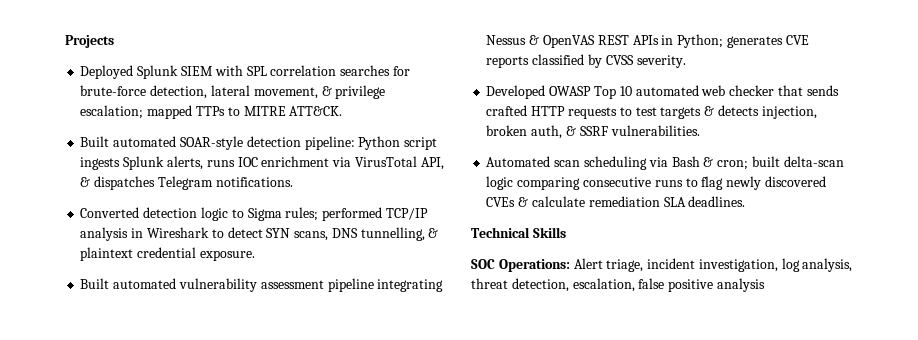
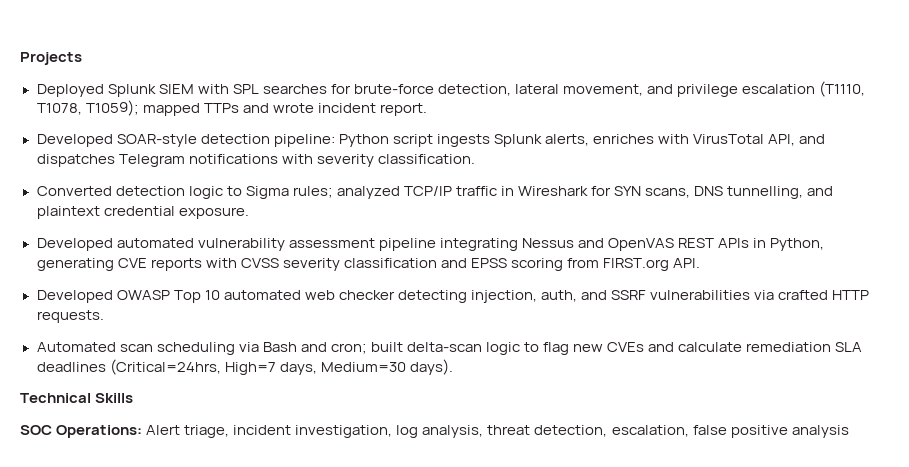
[270,65,337,76] correlation -> (259, 89) none
[321,85,386,99] [80,105,343,119] [80,136,177,147] & privilege escalation; mapped TTPs to MITRE ATT&CK. // Built automated -> [647,81,866,97] [36,100,427,116] [36,134,113,147] and privilege escalation (T1110, T1078, T1059); mapped TTPs and wrote incident report. // Developed
[206,156,352,167] runs IOC enrichment via -> [592,134,689,144] enriches with
[80,177,91,187] & -> [799,134,826,144] and
[215,177,293,187] notifications. -> [188,154,475,167] notifications with severity classification.
[322,207,428,221] [80,227,263,241] performed TCP/IP analysis in Wireshark to detect -> [336,186,612,199] analyzed TCP/IP traffic in Wireshark for
[428,228,439,238] & -> [807,186,834,196] and
[80,278,110,289] Built -> [36,238,113,251] Developed
[529,35,540,45] & -> [577,238,604,248] and
[677,34,809,48] [486,54,686,68] Python; generates CVE reports classified by CVSS severity. -> [770,238,825,251] [36,258,701,271] Python, generating CVE reports with CVSS severity classification and EPSS scoring from FIRST.org API.
[777,85,839,96] [486,105,817,119] [486,125,700,139] that sends crafted HTTP requests to test targets & detects injection, broken auth, & SSRF vulnerabilities. -> [397,290,870,303] [36,310,104,323] detecting injection, auth, and SSRF vulnerabilities via crafted HTTP requests.
[703,157,714,167] & -> [300,342,327,352] and
[517,176,826,190] [486,196,746,207] comparing consecutive runs to flag newly discovered CVEs & calculate remediation SLA deadlines. -> [524,342,863,355] [36,359,453,375] to flag new CVEs and calculate remediation SLA deadlines (Critical=24hrs, High=7 days, Medium=30 days).

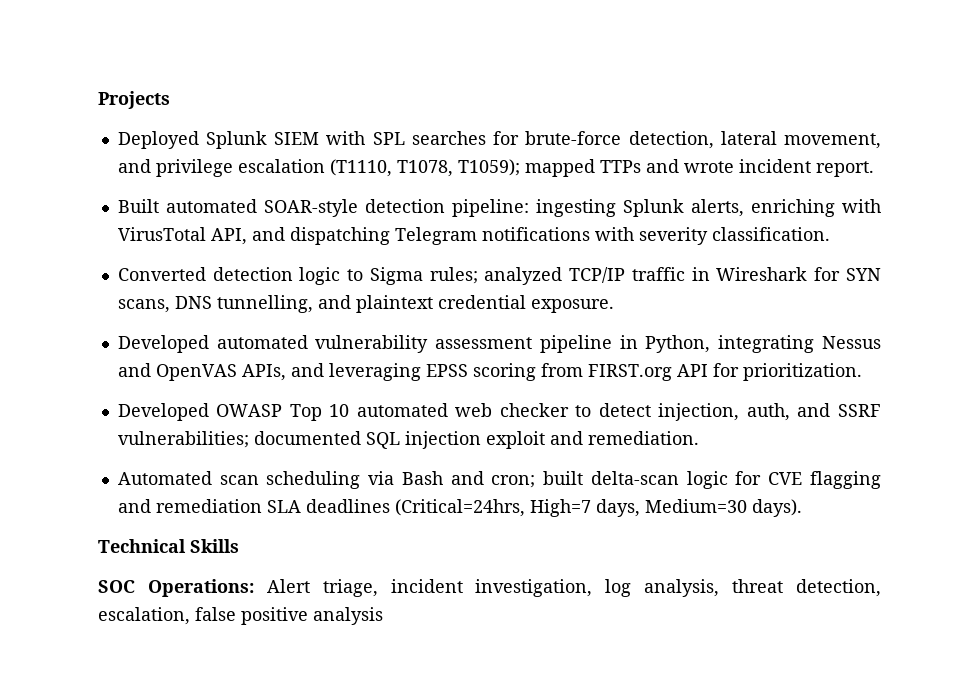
[36,134,113,147] Developed -> [117,199,257,213] Built automated
[338,134,490,147] Python script ingests -> [535,199,616,217] ingesting
[592,134,654,144] enriches -> [750,199,835,217] enriching
[36,154,115,167] dispatches -> [289,227,390,245] dispatching
(436, 244) none -> [619,335,711,353] in Python,
[677,238,825,251] [36,258,467,271] REST APIs in Python, generating CVE reports with CVSS severity classification and -> [241,363,421,381] APIs, and leveraging
[673,258,701,268] API. -> [676,363,862,381] API for prioritization.
[397,290,467,303] detecting -> [575,403,651,417] to detect
[650,290,870,300] [36,310,104,323] vulnerabilities via crafted HTTP requests. -> [117,431,699,449] vulnerabilities; documented SQL injection exploit and remediation.
[524,342,743,355] to flag new CVEs and calculate -> [735,471,881,489] [117,499,151,513] for CVE flagging and

